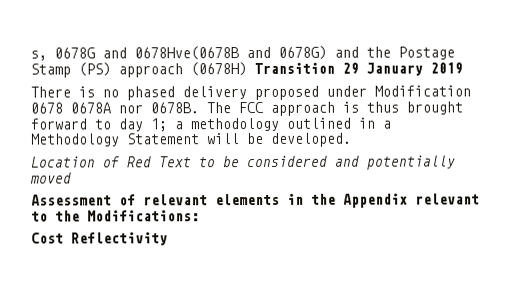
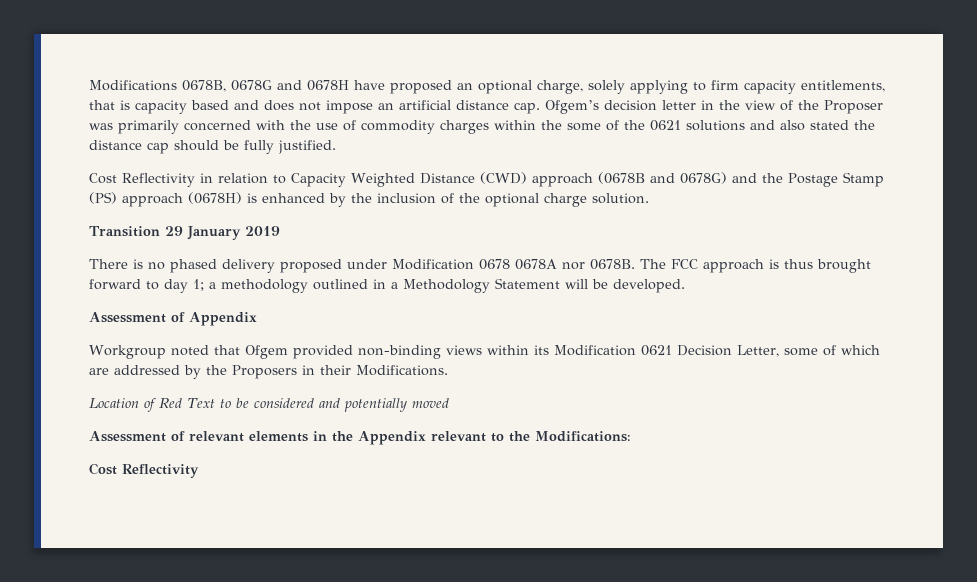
[30,46,239,61] s, 0678G and 0678Hve(0678B -> [89,80,885,94] [89,100,883,114] [89,120,875,134] [89,140,336,154] [89,172,645,187] Modifications 0678B, 0678G and 0678H have proposed an optional charge, solely applying to firm capacity entitlements, that is capacity based and does not impose an artificial distance cap. Ofgem’s decision letter in the view of the Proposer was primarily concerned with the use of commodity charges within the some of the 0621 solutions and also stated the distance cap should be fully justified. // Cost Reflectivity in relation to Capacity Weighted Distance (CWD) approach (0678B
(247, 69) none -> [247,193,649,207] is enhanced by the inclusion of the optional charge solution. //
(351, 139) none -> [89,312,257,326] [89,345,880,359] [89,365,448,379] // Assessment of Appendix // Workgroup noted that Ofgem provided non-binding views within its Modification 0621 Decision Letter, some of which are addressed by the Proposers in their Modifications.

